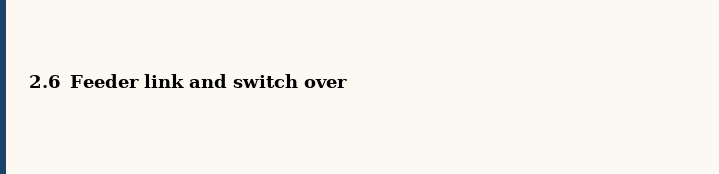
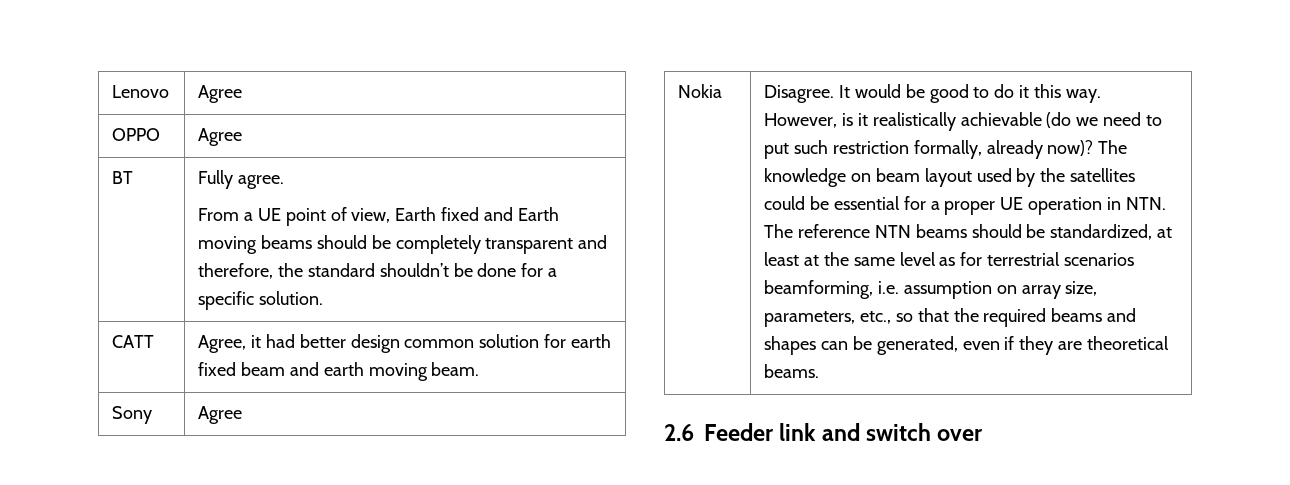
(29, 81) none -> [112,85,170,98] [198,85,243,103] [112,128,161,141] [198,128,243,146] [112,171,134,184] [198,170,284,189] [198,207,559,226] [198,235,608,254] [198,263,558,279] [198,291,323,310] [112,335,155,348] [198,334,611,353] [198,362,480,381] [112,406,153,424] [198,406,243,424] [678,84,723,98] [764,84,1101,103] [764,112,1162,131] [764,140,1128,159] [764,168,1136,187] [764,196,1166,215] [764,224,1173,240] [764,252,1134,266] [764,280,1098,299] [764,308,1137,327] [764,336,1169,355] [764,364,820,378] Lenovo | Agree // OPPO | Agree // BT | Fully agree. // From a UE point of view, Earth fixed and Earth moving beams should be completely transparent and therefore, the standard shouldn’t be done for a specific solution. // CATT | Agree, it had better design common solution for earth fixed beam and earth moving beam. // Sony | Agree // Nokia | Disagree. It would be good to do it this way. However, is it realistically achievable (do we need to put such restriction formally, already now)? The knowledge on beam layout used by the satellites could be essential for a proper UE operation in NTN. The reference NTN beams should be standardized, at least at the same level as for terrestrial scenarios beamforming, i.e. assumption on array size, parameters, etc., so that the required beams and shapes can be generated, even if they are theoretical beams. //

